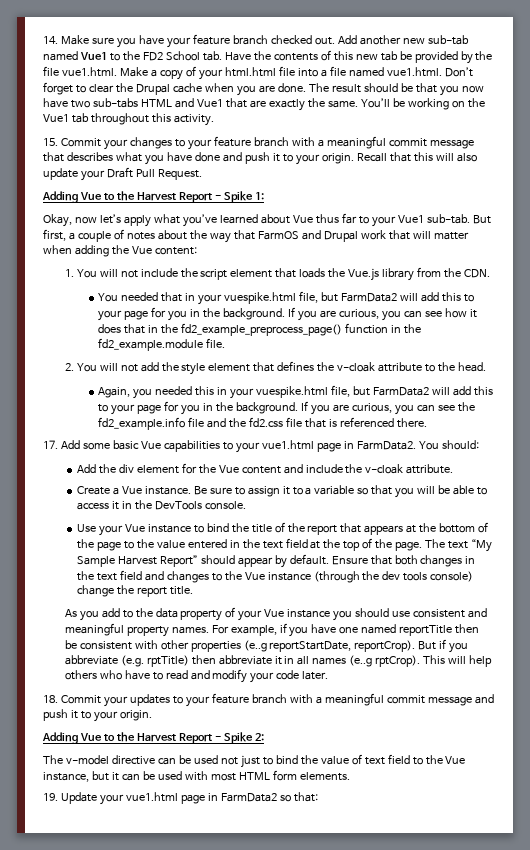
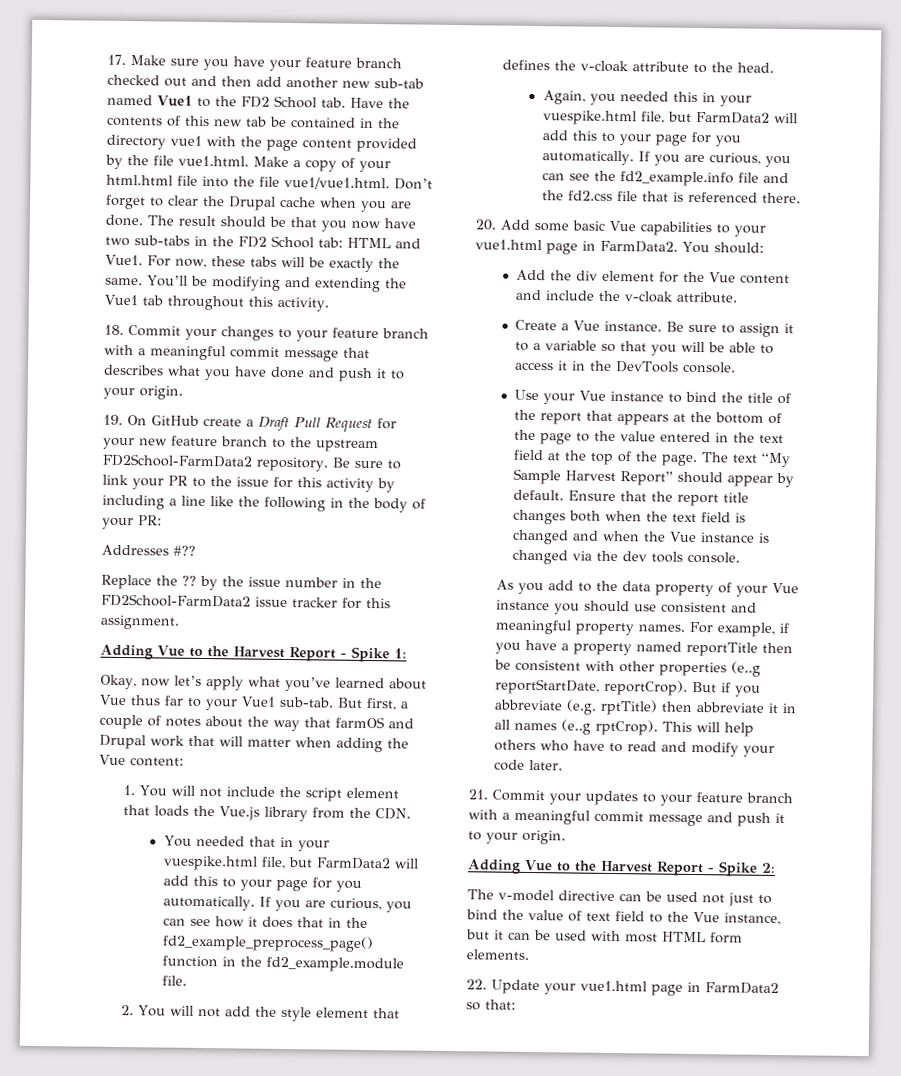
[43,36,58,44] 14. -> [107,54,126,65] 17.
[314,35,357,45] out. Add -> [164,75,282,87] out and then add
(412, 55) none -> [290,117,400,129] [106,134,352,152] contained in the directory vue1 with the page content
[320,66,442,77] a file named vue1.html. -> [233,176,390,191] the file vue1/vue1.html.
[140,98,266,108] HTML and Vue1 that are -> [194,235,421,249] [105,254,325,268] in the FD2 School tab: HTML and Vue1. For now, these tabs will be
[407,98,465,110] working on -> [211,276,381,293] modifying and extending
[43,138,58,146] 15. -> [104,324,124,335] 18.
[356,152,477,162] [43,167,202,181] Recall that this will also update your Draft Pull Request. -> [103,414,397,433] [103,435,379,453] [102,453,401,472] [102,474,395,493] [102,494,426,513] [102,515,162,530] [101,544,196,556] [101,574,382,591] [101,593,391,609] [100,614,180,630] // 19. On GitHub create a Draft Pull Request for your new feature branch to the upstream FD2School-FarmData2 repository. Be sure to link your PR to the issue for this activity by including a line like the following in the body of your PR: // Addresses #?? // Replace the ?? by the issue number in the FD2School-FarmData2 issue tracker for this assignment.
[257,231,299,240] FarmOS -> [335,716,385,729] farmOS
[190,308,286,320] in the background. -> [162,895,255,911] automatically.
[203,402,299,414] in the background. -> [541,150,634,166] automatically.
[43,440,58,449] 17. -> [475,219,496,231] 20.
[394,555,476,567] [76,570,474,583] [76,585,193,597] both changes in the text field and changes to the Vue instance (through the dev tools console) change the report title. -> [650,491,749,507] [512,509,746,525] [511,529,770,545] [511,549,740,565] the report title changes both when the text field is changed and when the Vue instance is changed via the dev tools console.
[339,627,359,634] one -> [560,642,632,656] a property
[43,695,58,703] 18. -> [468,789,488,800] 21.
[43,793,58,801] 19. -> [466,979,487,990] 22.

